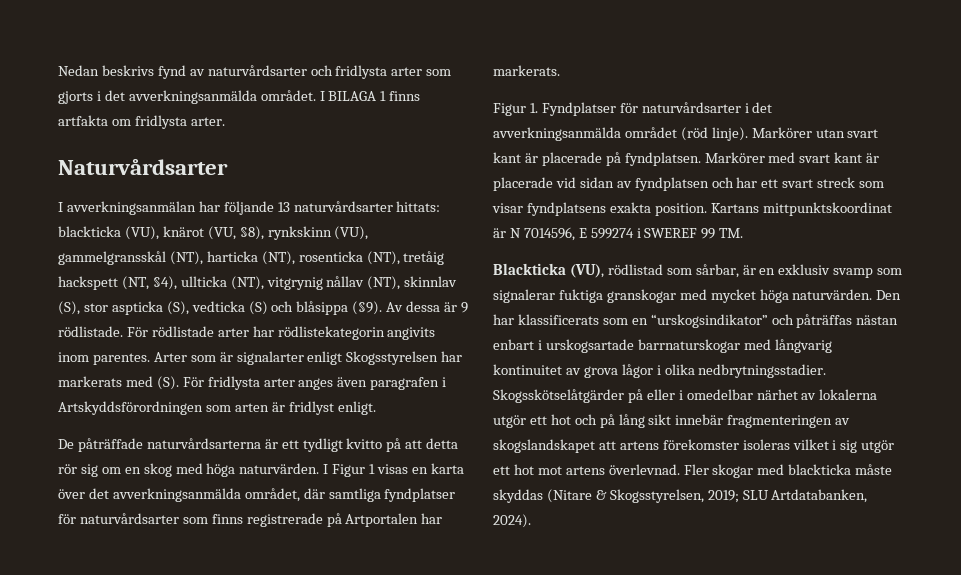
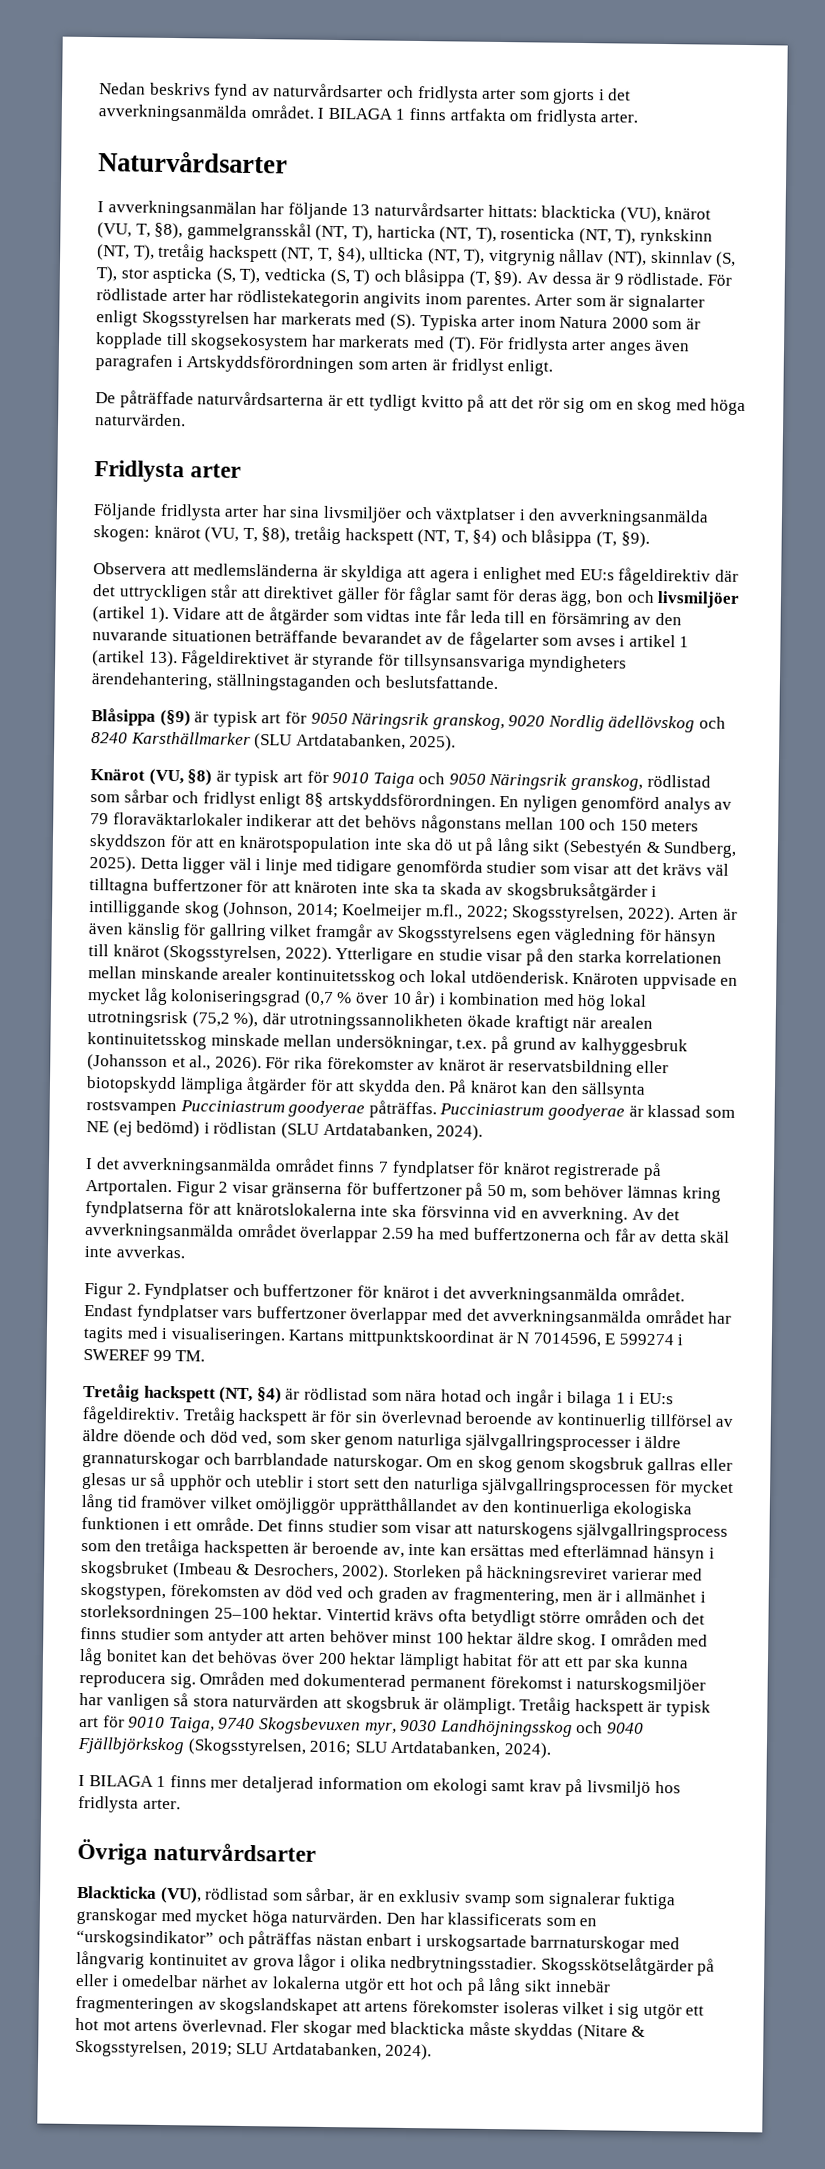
[239,226,369,240] [58,251,445,265] [58,276,149,290] §8), rynkskinn (VU), gammelgransskål (NT), harticka (NT), rosenticka (NT), tretåig hackspett (NT, -> [135,222,714,246] [97,243,333,263] T, §8), gammelgransskål (NT, T), harticka (NT, T), rosenticka (NT, T), rynkskinn (NT, T), tretåig hackspett (NT, T,
[230,276,264,290] (NT), -> [427,248,486,265] (NT, T),
[58,301,383,315] (S), stor aspticka (S), vedticka (S) och blåsippa (§9). -> [716,251,737,268] [96,266,523,288] (S, T), stor aspticka (S, T), vedticka (S, T) och blåsippa (T, §9).
(179, 383) none -> [419,314,702,331] [95,332,476,353] Typiska arter inom Natura 2000 som är kopplade till skogsekosystem har markerats med (T).
[426,438,459,449] detta -> [511,396,535,409] det
[323,463,464,477] [58,488,456,502] [58,513,443,527] [493,65,560,76] [493,102,773,116] [493,127,879,141] [493,152,880,166] [493,177,885,191] [492,202,707,216] I Figur 1 visas en karta över det avverkningsanmälda området, där samtliga fyndplatser för naturvårdsarter som finns registrerade på Artportalen har markerats. // Figur 1. Fyndplatser för naturvårdsarter i det avverkningsanmälda området (röd linje). Markörer utan svart kant är placerade på fyndplatsen. Markörer med svart kant är placerade vid sidan av fyndplatsen och har ett svart streck som visar fyndplatsens exakta position. -> [94,460,242,483] [93,503,709,527] [93,525,650,548] [93,562,740,586] [92,584,741,608] [92,606,682,629] [92,628,690,650] [92,650,628,673] [91,672,498,692] [91,708,727,733] [91,731,457,752] [90,768,711,791] [90,789,733,814] [90,812,700,834] [89,834,737,858] [89,856,729,877] [89,878,658,901] [89,900,738,924] [88,922,717,946] [88,944,723,966] [88,966,739,990] [87,987,648,1011] [87,1010,653,1032] [87,1032,688,1056] [87,1054,670,1077] [86,1076,647,1099] [86,1100,735,1121] [86,1120,484,1141] [85,1157,662,1181] [85,1179,721,1203] [85,1201,681,1224] [85,1223,731,1243] [84,1245,186,1259] [84,1282,685,1305] [84,1304,733,1327] [83,1326,286,1345] // Fridlysta arter // Följande fridlysta arter har sina livsmiljöer och växtplatser i den avverkningsanmälda skogen: knärot (VU, T, §8), tretåig hackspett (NT, T, §4) och blåsippa (T, §9). // Observera att medlemsländerna är skyldiga att agera i enlighet med EU:s fågeldirektiv där det uttryckligen står att direktivet gäller för fåglar samt för deras ägg, bon och livsmiljöer (artikel 1). Vidare att de åtgärder som vidtas inte får leda till en försämring av den nuvarande situationen beträffande bevarandet av de fågelarter som avses i artikel 1 (artikel 13). Fågeldirektivet är styrande för tillsynsansvariga myndigheters ärendehantering, ställningstaganden och beslutsfattande. // Blåsippa (§9) är typisk art för 9050 Näringsrik granskog, 9020 Nordlig ädellövskog och 8240 Karsthällmarker (SLU Artdatabanken, 2025). // Knärot (VU, §8) är typisk art för 9010 Taiga och 9050 Näringsrik granskog, rödlistad som sårbar och fridlyst enligt 8§ artskyddsförordningen. En nyligen genomförd analys av 79 floraväktarlokaler indikerar att det behövs någonstans mellan 100 och 150 meters skyddszon för att en knärotspopulation inte ska dö ut på lång sikt (Sebestyén & Sundberg, 2025). Detta ligger väl i linje med tidigare genomförda studier som visar att det krävs väl tilltagna buffertzoner för att knäroten inte ska ta skada av skogsbruksåtgärder i intilliggande skog (Johnson, 2014; Koelmeijer m.fl., 2022; Skogsstyrelsen, 2022). Arten är även känslig för gallring vilket framgår av Skogsstyrelsens egen vägledning för hänsyn till knärot (Skogsstyrelsen, 2022). Ytterligare en studie visar på den starka korrelationen mellan minskande arealer kontinuitetsskog och lokal utdöenderisk. Knäroten uppvisade en mycket låg koloniseringsgrad (0,7 % över 10 år) i kombination med hög lokal utrotningsrisk (75,2 %), där utrotningssannolikheten ökade kraftigt när arealen kontinuitetsskog minskade mellan undersökningar, t.ex. på grund av kalhyggesbruk (Johansson et al., 2026). För rika förekomster av knärot är reservatsbildning eller biotopskydd lämpliga åtgärder för att skydda den. På knärot kan den sällsynta rostsvampen Pucciniastrum goodyerae påträffas. Pucciniastrum goodyerae är klassad som NE (ej bedömd) i rödlistan (SLU Artdatabanken, 2024). // I det avverkningsanmälda området finns 7 fyndplatser för knärot registrerade på Artportalen. Figur 2 visar gränserna för buffertzoner på 50 m, som behöver lämnas kring fyndplatserna för att knärotslokalerna inte ska försvinna vid en avverkning. Av det avverkningsanmälda området överlappar 2.59 ha med buffertzonerna och får av detta skäl inte avverkas. // Figur 2. Fyndplatser och buffertzoner för knärot i det avverkningsanmälda området. Endast fyndplatser vars buffertzoner överlappar med det avverkningsanmälda området har tagits med i visualiseringen.
(744, 233) none -> [83,1384,674,1408] [82,1405,734,1430] [82,1428,682,1452] [82,1450,733,1475] [82,1472,734,1497] [81,1493,693,1519] [81,1516,729,1541] [81,1538,715,1563] [80,1560,704,1584] [80,1582,706,1605] [80,1604,705,1627] [80,1626,709,1650] [79,1647,689,1672] [79,1670,706,1695] [79,1692,712,1717] [79,1715,644,1737] [77,1736,551,1759] [78,1774,681,1797] [78,1795,181,1813] [77,1838,317,1865] // Tretåig hackspett (NT, §4) är rödlistad som nära hotad och ingår i bilaga 1 i EU:s fågeldirektiv. Tretåig hackspett är för sin överlevnad beroende av kontinuerlig tillförsel av äldre döende och död ved, som sker genom naturliga självgallringsprocesser i äldre grannaturskogar och barrblandade naturskogar. Om en skog genom skogsbruk gallras eller glesas ur så upphör och uteblir i stort sett den naturliga självgallringsprocessen för mycket lång tid framöver vilket omöjliggör upprätthållandet av den kontinuerliga ekologiska funktionen i ett område. Det finns studier som visar att naturskogens självgallringsprocess som den tretåiga hackspetten är beroende av, inte kan ersättas med efterlämnad hänsyn i skogsbruket (Imbeau & Desrochers, 2002). Storleken på häckningsreviret varierar med skogstypen, förekomsten av död ved och graden av fragmentering, men är i allmänhet i storleksordningen 25–100 hektar. Vintertid krävs ofta betydligt större områden och det finns studier som antyder att arten behöver minst 100 hektar äldre skog. I områden med låg bonitet kan det behövas över 200 hektar lämpligt habitat för att ett par ska kunna reproducera sig. Områden med dokumenterad permanent förekomst i naturskogsmiljöer har vanligen så stora naturvärden att skogsbruk är olämpligt. Tretåig hackspett är typisk art för 9010 Taiga, 9740 Skogsbevuxen myr, 9030 Landhöjningsskog och 9040 Fjällbjörkskog (Skogsstyrelsen, 2016; SLU Artdatabanken, 2024). // I BILAGA 1 finns mer detaljerad information om ekologi samt krav på livsmiljö hos fridlysta arter. // Övriga naturvårdsarter

